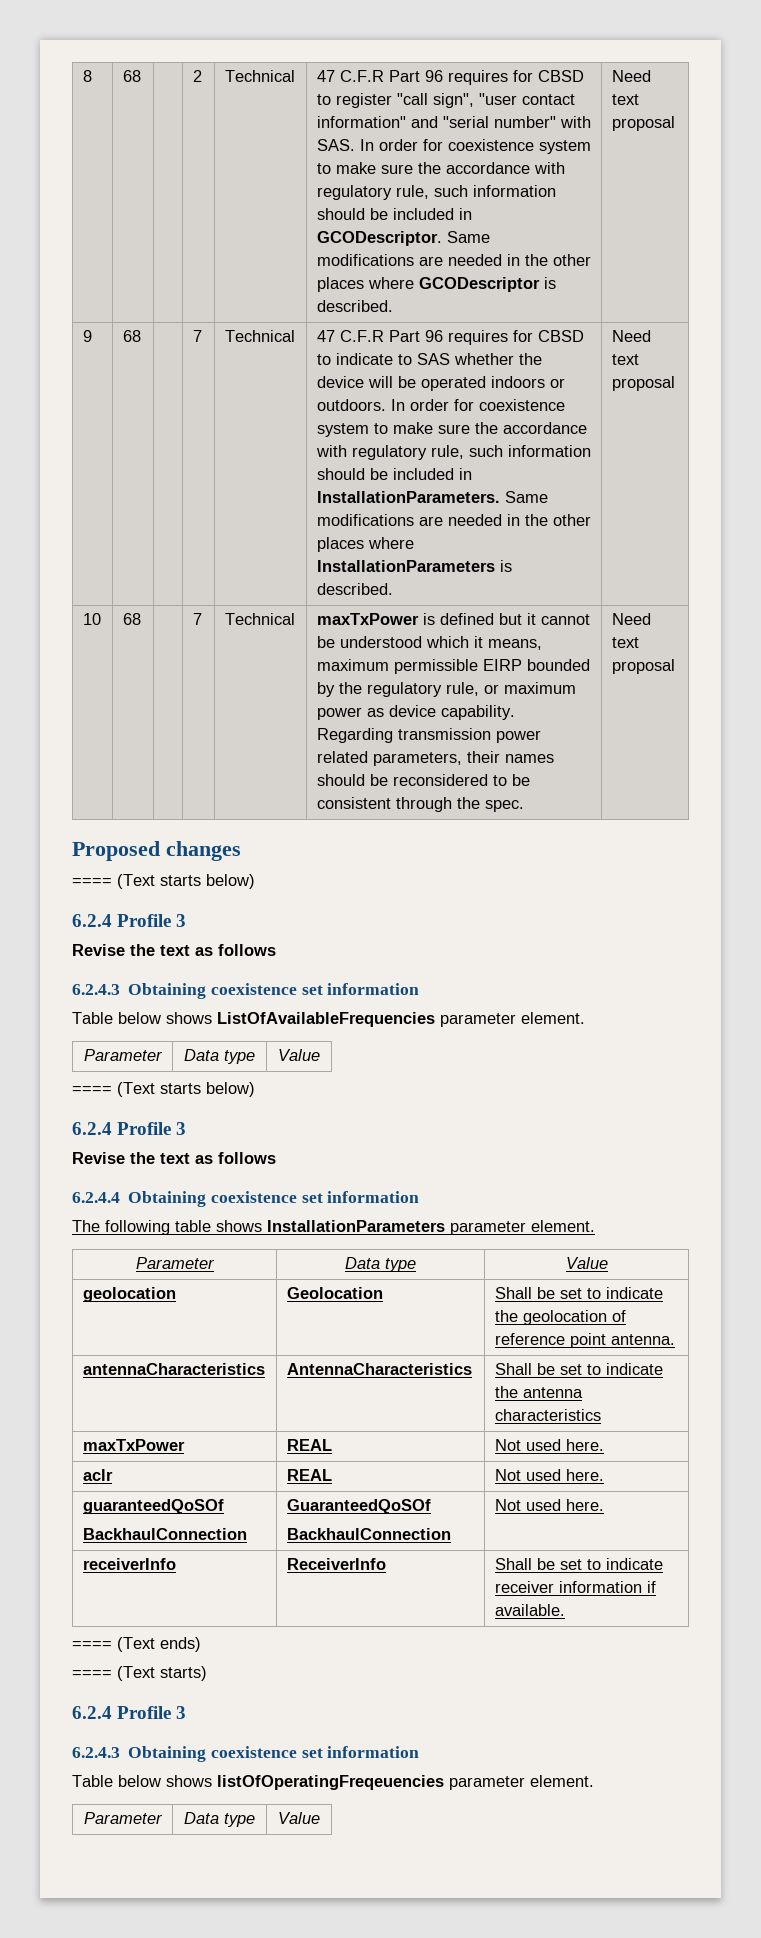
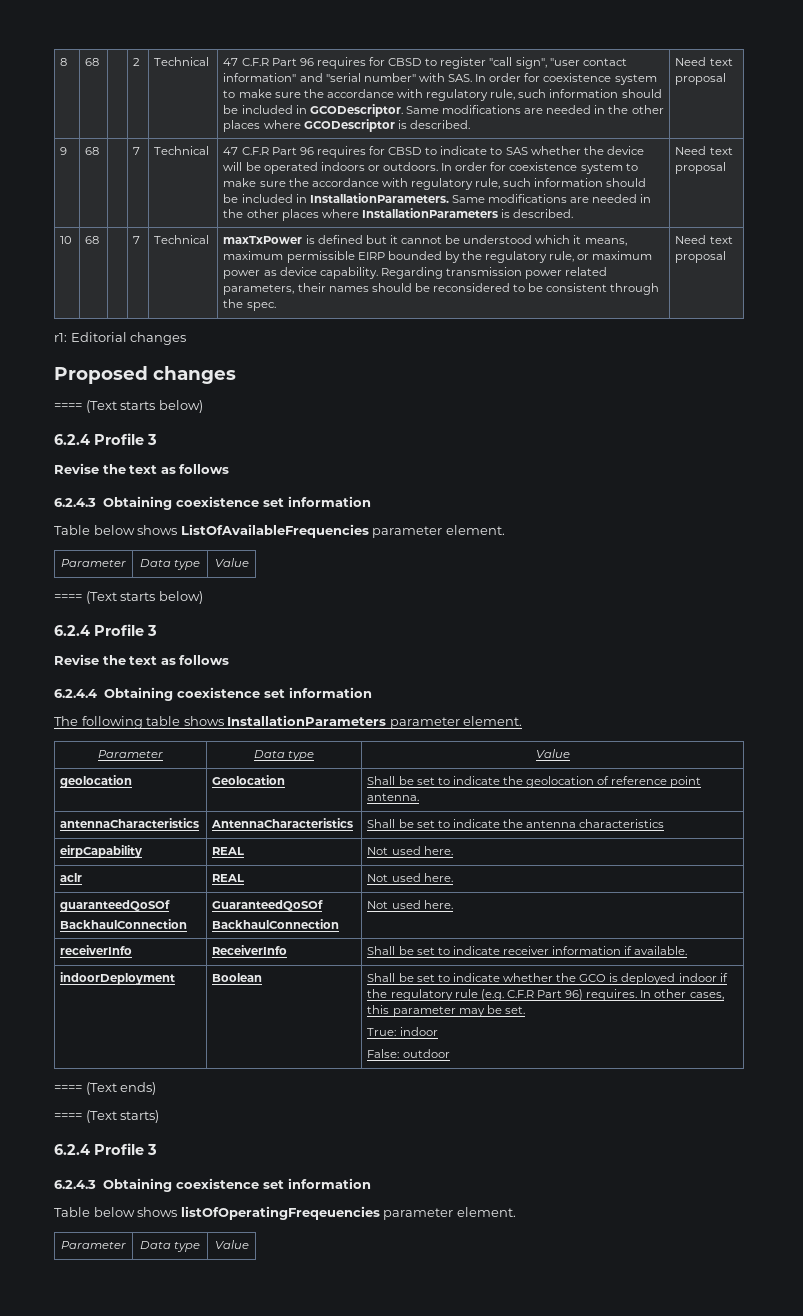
(675, 666) none -> [54,332,187,345] // r1: Editorial changes
[82,1439,185,1451] maxTxPower -> [60,845,143,858] eirpCapability
(565, 1610) none -> [60,972,176,985] [212,973,263,982] [367,973,728,985] [367,989,724,1001] [367,1005,525,1017] [367,1027,438,1036] [367,1049,450,1058] // indoorDeployment | Boolean | Shall be set to indicate whether the GCO is deployed indoor if the regulatory rule (e.g. C.F.R Part 96) requires. In other cases, this parameter may be set. // True: indoor // False: outdoor

